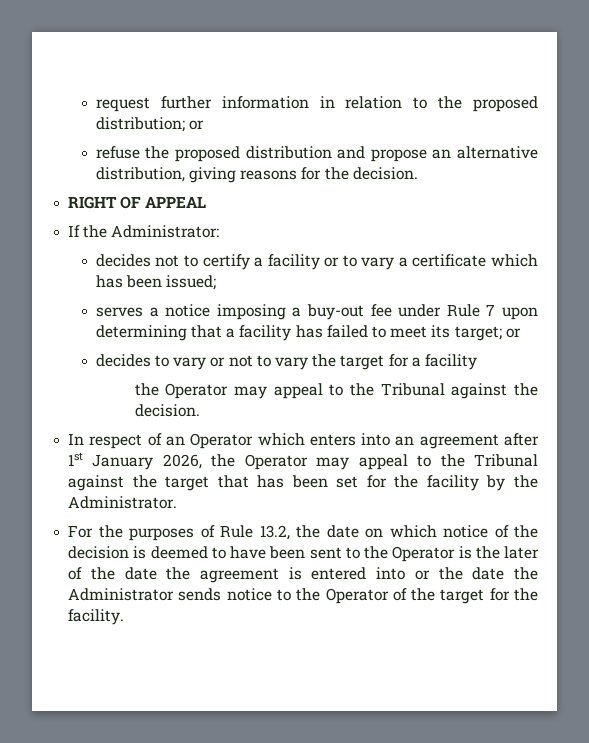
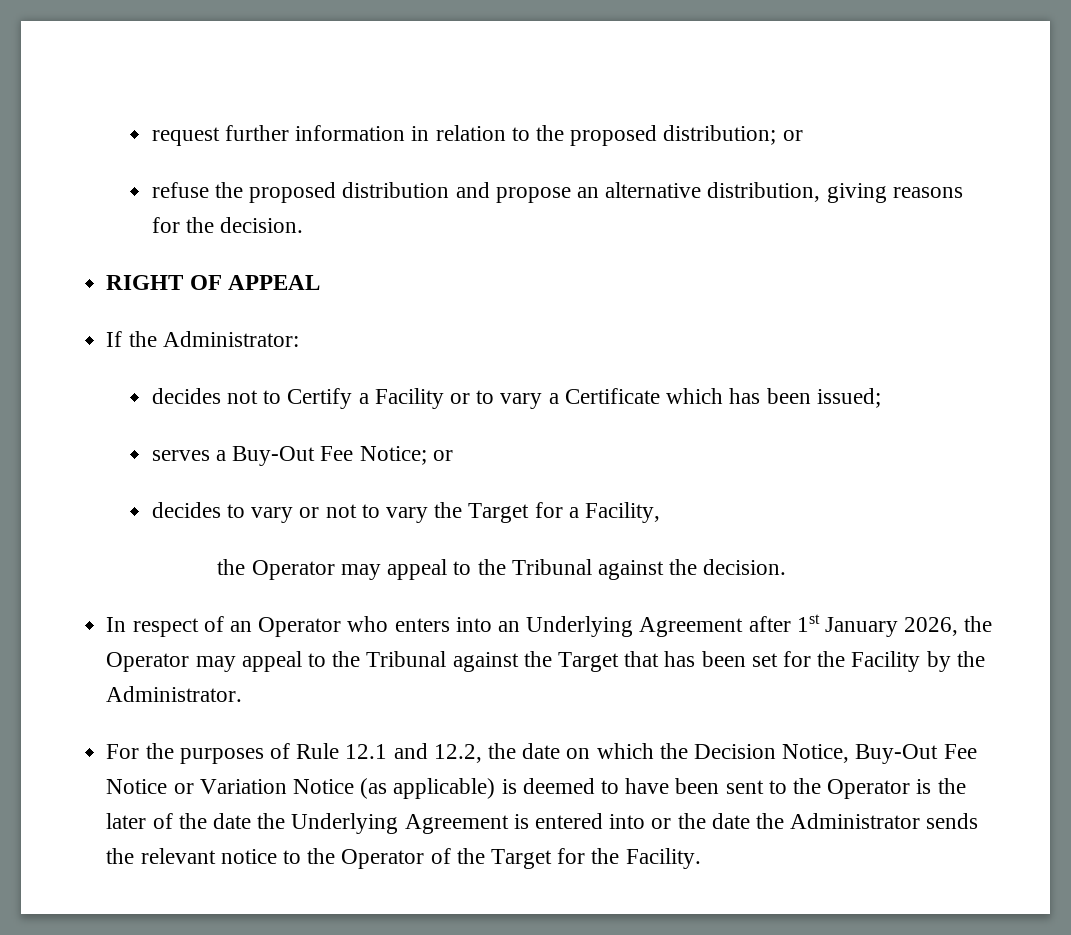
[202,254,320,270] certify a facility -> [287,388,444,409] Certify a Facility
[412,254,487,267] certificate -> [564,388,660,404] Certificate
[165,304,538,320] [95,325,502,341] notice imposing a buy-out fee under Rule 7 upon determining that a facility has failed to meet its target; -> [232,446,427,466] Buy-Out Fee Notice;
[340,355,385,370] target -> [468,503,530,523] Target
[424,354,477,370] facility -> [585,502,661,523] Facility,
[257,433,305,446] which -> [347,616,389,632] who
[419,434,499,449] agreement -> [526,616,744,637] Underlying Agreement
[165,476,210,491] target -> [557,652,619,672] Target
[426,475,479,491] facility -> [851,651,921,672] Facility
[259,525,290,540] 13.2, -> [345,743,482,763] 12.1 and 12.2,
[443,525,538,538] [68,546,130,559] notice of the decision -> [659,743,977,764] [106,778,496,799] the Decision Notice, Buy-Out Fee Notice or Variation Notice (as applicable)
[199,568,279,583] agreement -> [291,813,509,834] Underlying Agreement
(222, 594) none -> [106,848,216,864] the relevant
[440,588,538,604] [68,609,125,625] target for the facility. -> [490,848,701,869] Target for the Facility.

